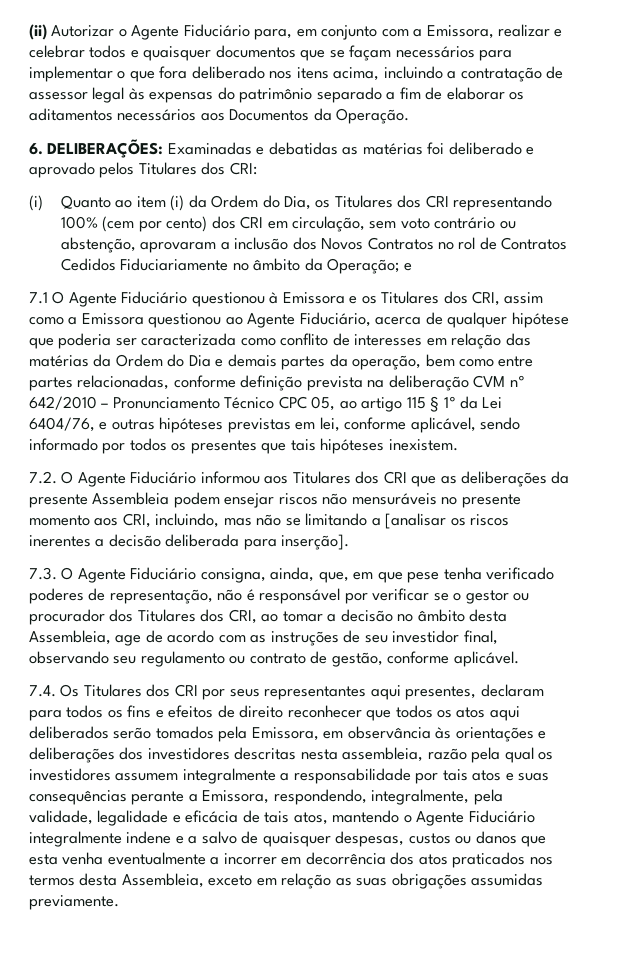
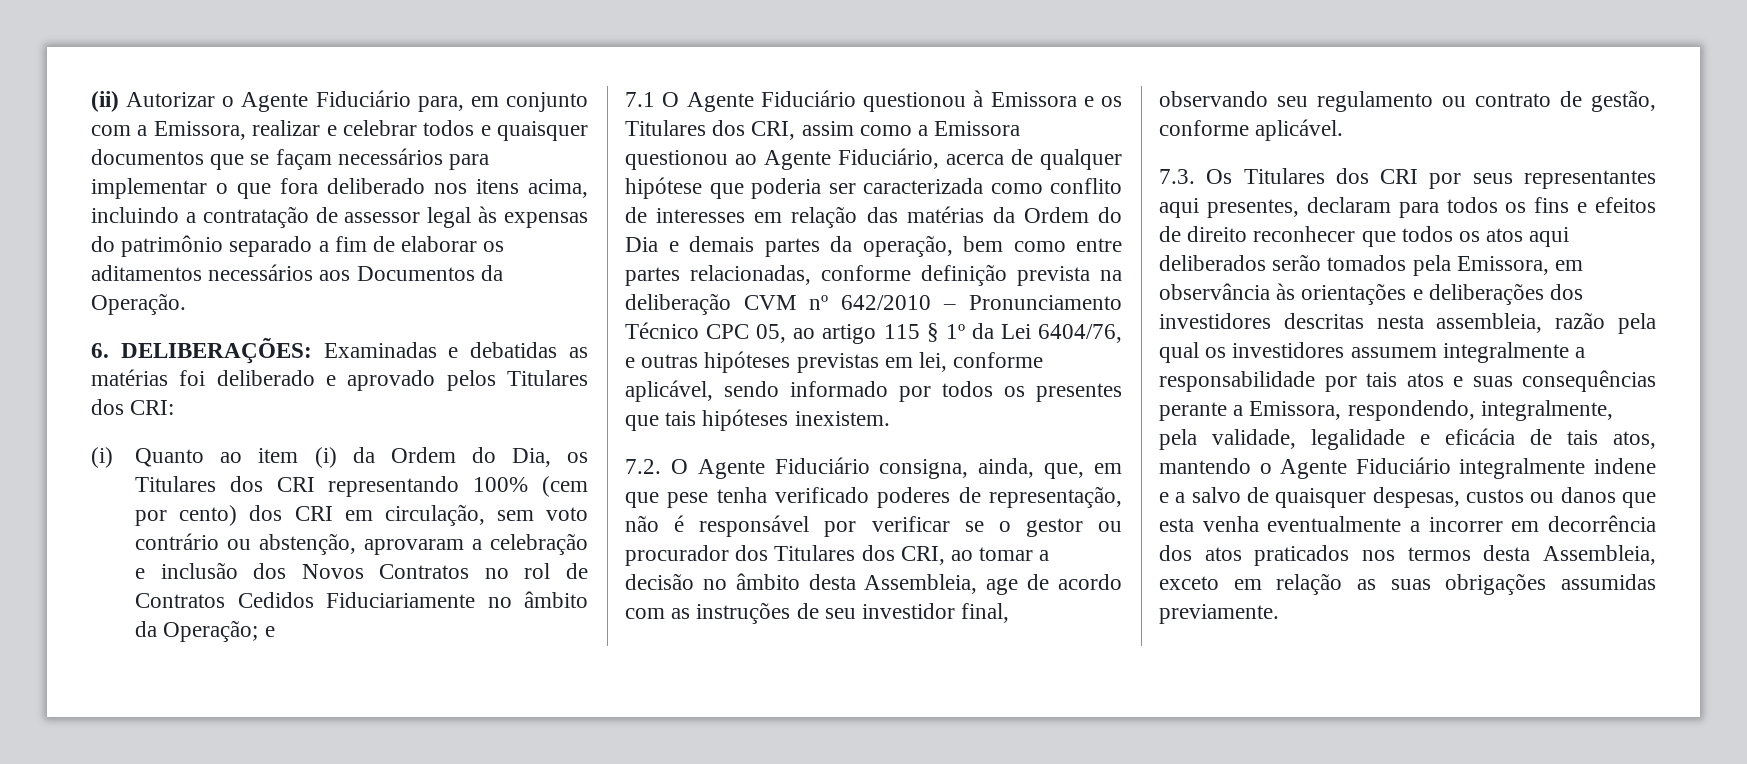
(230, 246) none -> [489,533,588,555] [135,568,146,579] celebração e
[200,471,570,487] [29,492,521,508] [29,513,510,529] [29,534,350,550] [29,567,197,583] informou aos Titulares dos CRI que as deliberações da presente Assembleia podem ensejar riscos não mensuráveis no presente momento aos CRI, incluindo, mas não se limitando a [analisar os riscos inerentes a decisão deliberada para inserção]. // 7.3. O Agente Fiduciário -> (870, 465) none
[29,685,56,697] 7.4. -> [1159,169,1195,184] 7.3.

